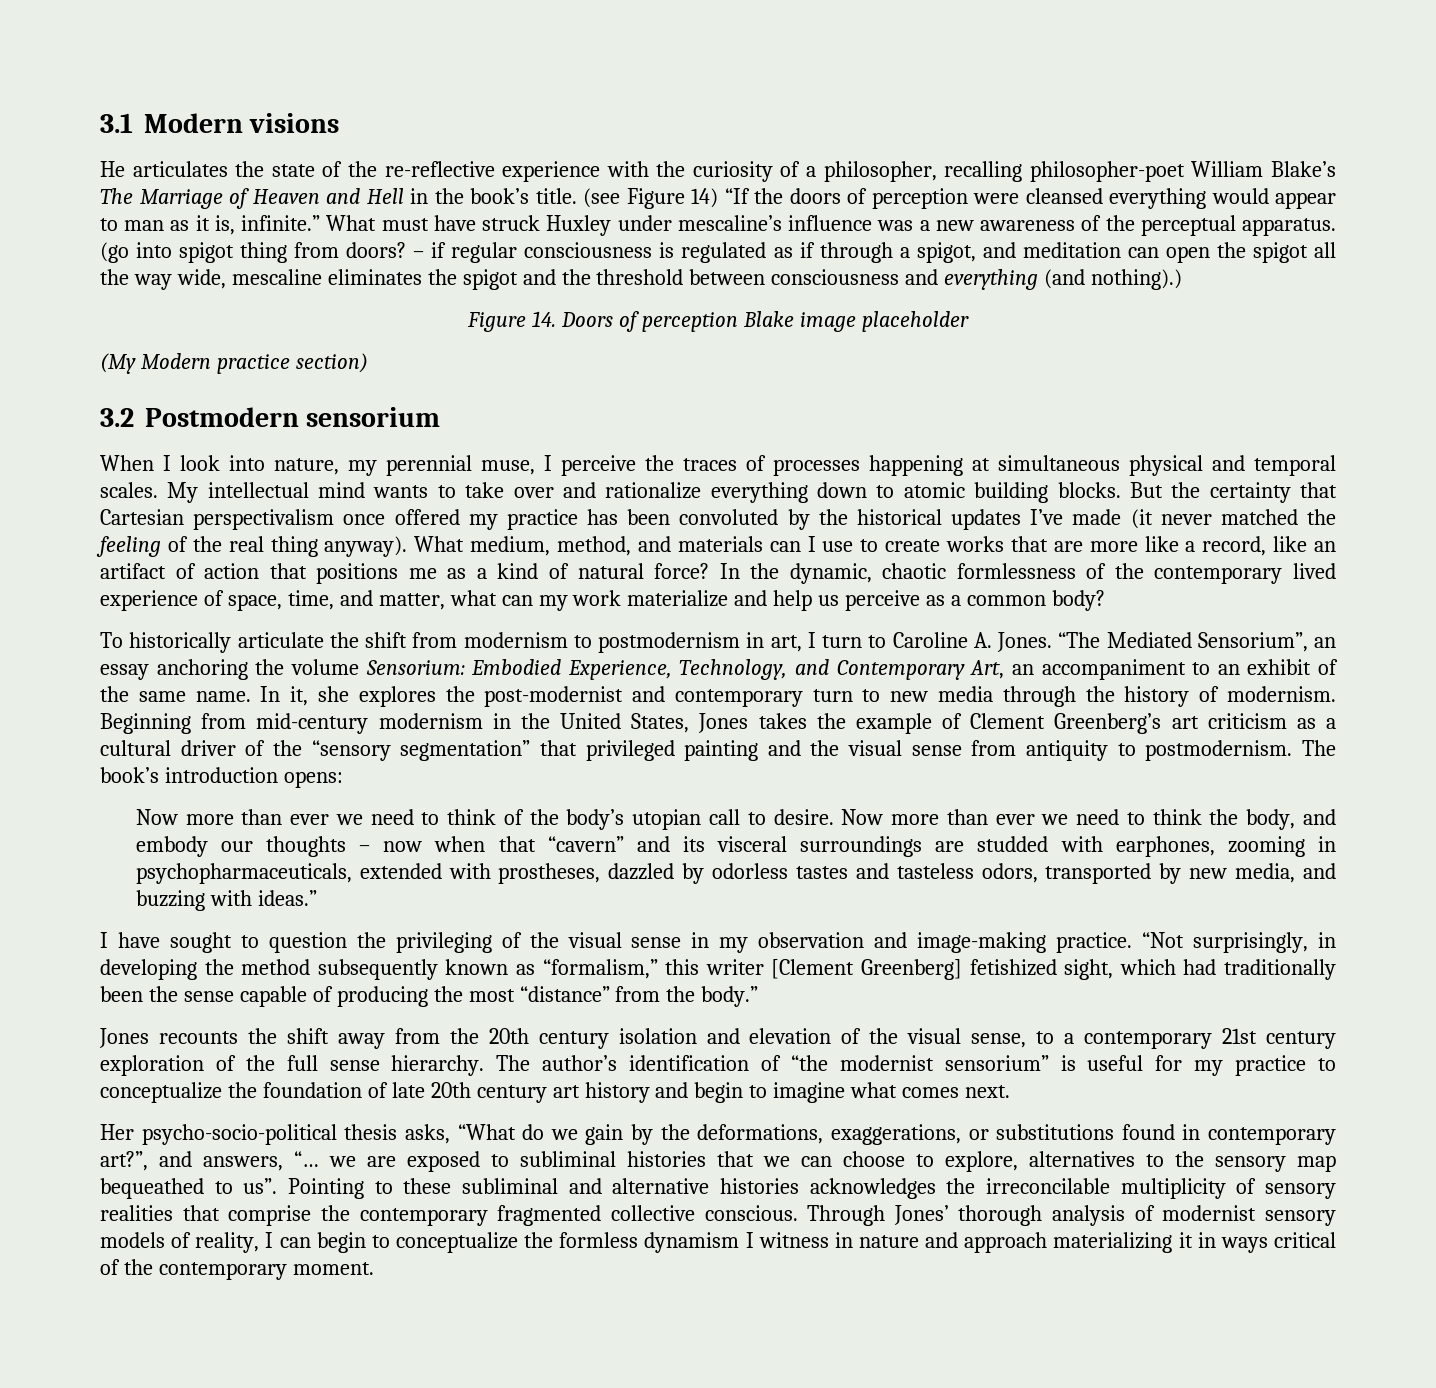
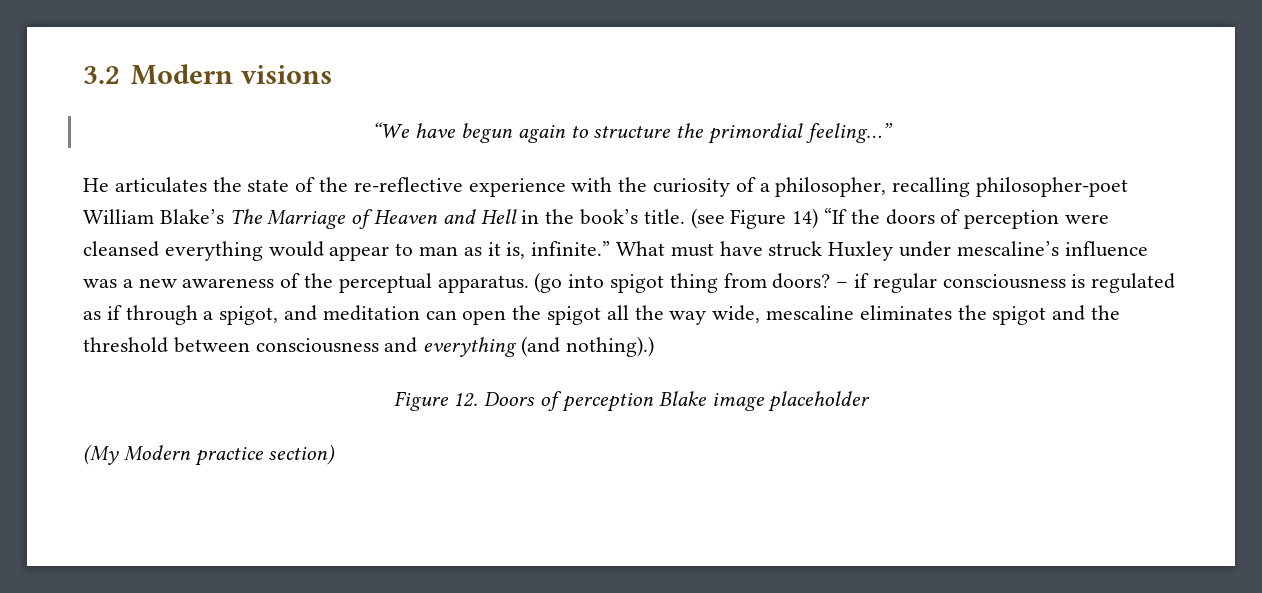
[100,113,133,133] 3.1 -> [83,66,120,84] 3.2
(340, 123) none -> [372,122,893,144] // “We have begun again to structure the primordial feeling…”
[532,311,557,327] 14. -> [453,392,479,407] 12.
[100,407,441,427] [100,455,1336,476] [100,482,1338,503] [100,509,1336,530] [96,536,1336,557] [100,563,1336,584] [100,590,1105,611] [100,632,1336,653] [100,659,1338,680] [100,686,1337,707] [100,713,1336,734] [100,740,1336,761] [100,767,343,788] [135,809,1336,830] [135,836,1337,857] [135,863,1336,884] [135,890,317,911] [100,932,1337,953] [100,959,1336,980] [100,986,759,1007] [99,1028,1337,1049] [100,1055,1337,1076] [100,1082,1011,1103] [100,1124,1336,1145] [100,1151,1336,1172] [100,1178,1336,1199] [100,1205,1336,1226] [100,1232,1336,1253] [100,1259,374,1280] // 3.2 Postmodern sensorium // When I look into nature, my perennial muse, I perceive the traces of processes happening at simultaneous physical and temporal scales. My intellectual mind wants to take over and rationalize everything down to atomic building blocks. But the certainty that Cartesian perspectivalism once offered my practice has been convoluted by the historical updates I’ve made (it never matched the feeling of the real thing anyway). What medium, method, and materials can I use to create works that are more like a record, like an artifact of action that positions me as a kind of natural force? In the dynamic, chaotic formlessness of the contemporary lived experience of space, time, and matter, what can my work materialize and help us perceive as a common body? // To historically articulate the shift from modernism to postmodernism in art, I turn to Caroline A. Jones. “The Mediated Sensorium”, an essay anchoring the volume Sensorium: Embodied Experience, Technology, and Contemporary Art, an accompaniment to an exhibit of the same name. In it, she explores the post-modernist and contemporary turn to new media through the history of modernism. Beginning from mid-century modernism in the United States, Jones takes the example of Clement Greenberg’s art criticism as a cultural driver of the “sensory segmentation” that privileged painting and the visual sense from antiquity to postmodernism. The book’s introduction opens: // Now more than ever we need to think of the body’s utopian call to desire. Now more than ever we need to think the body, and embody our thoughts – now when that “cavern” and its visceral surroundings are studded with earphones, zooming in psychopharmaceuticals, extended with prostheses, dazzled by odorless tastes and tasteless odors, transported by new media, and buzzing with ideas.” // I have sought to question the privileging of the visual sense in my observation and image-making practice. “Not surprisingly, in developing the method subsequently known as “formalism,” this writer [Clement Greenberg] fetishized sight, which had traditionally been the sense capable of producing the most “distance” from the body.” // Jones recounts the shift away from the 20th century isolation and elevation of the visual sense, to a contemporary 21st century exploration of the full sense hierarchy. The author’s identification of “the modernist sensorium” is useful for my practice to conceptualize the foundation of late 20th century art history and begin to imagine what comes next. // Her psycho-socio-political thesis asks, “What do we gain by the deformations, exaggerations, or substitutions found in contemporary art?”, and answers, “… we are exposed to subliminal histories that we can choose to explore, alternatives to the sensory map bequeathed to us”. Pointing to these subliminal and alternative histories acknowledges the irreconcilable multiplicity of sensory realities that comprise the contemporary fragmented collective conscious. Through Jones’ thorough analysis of modernist sensory models of reality, I can begin to conceptualize the formless dynamism I witness in nature and approach materializing it in ways critical of the contemporary moment. -> (336, 454) none

